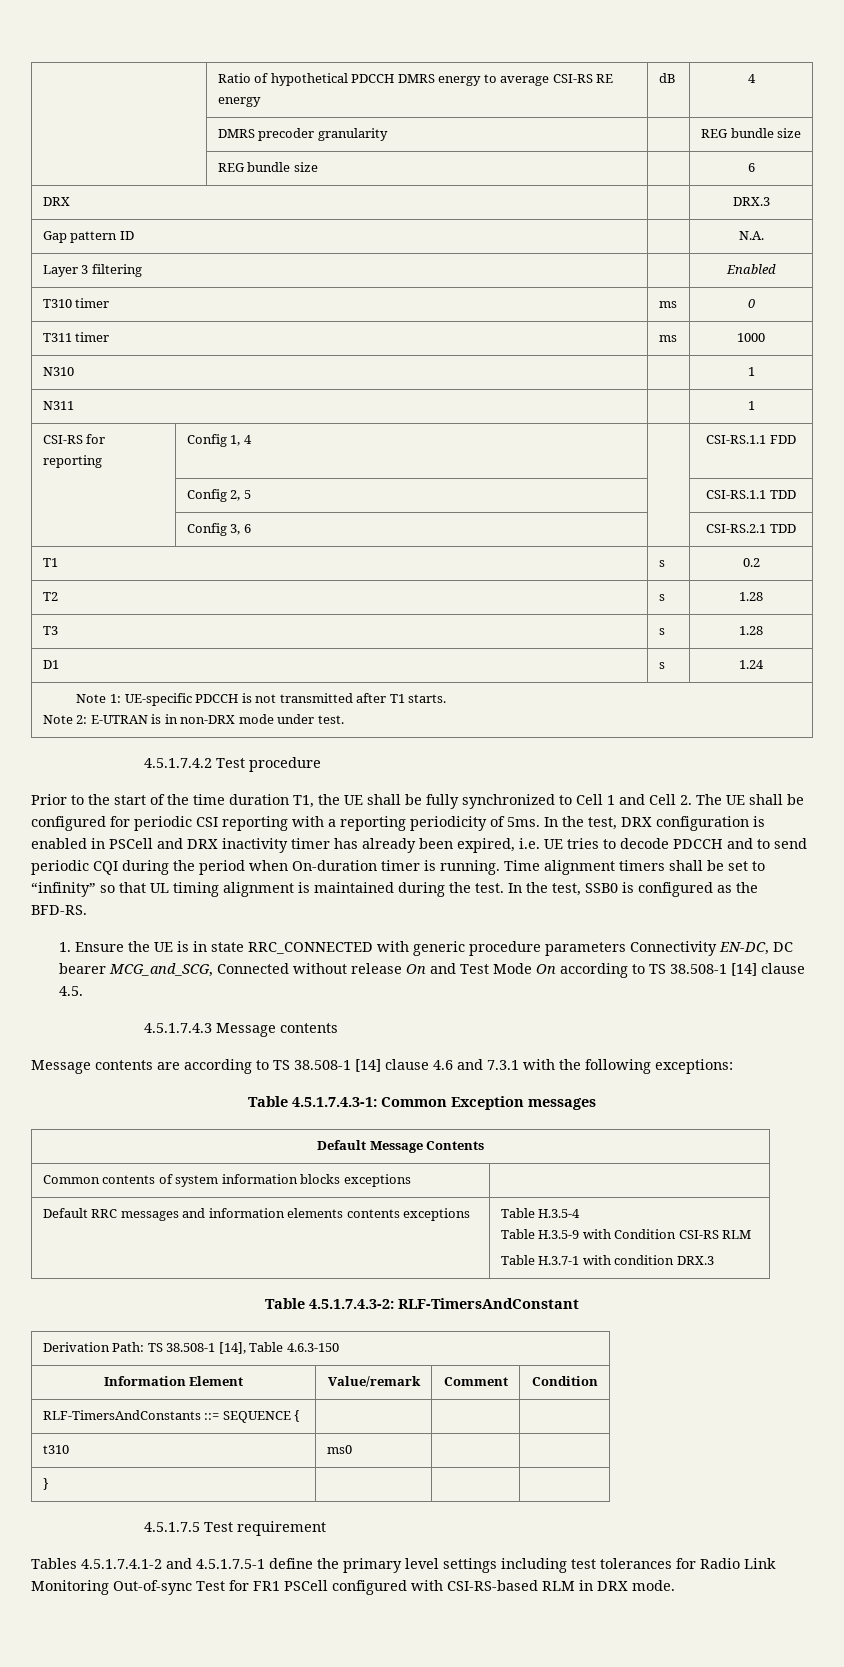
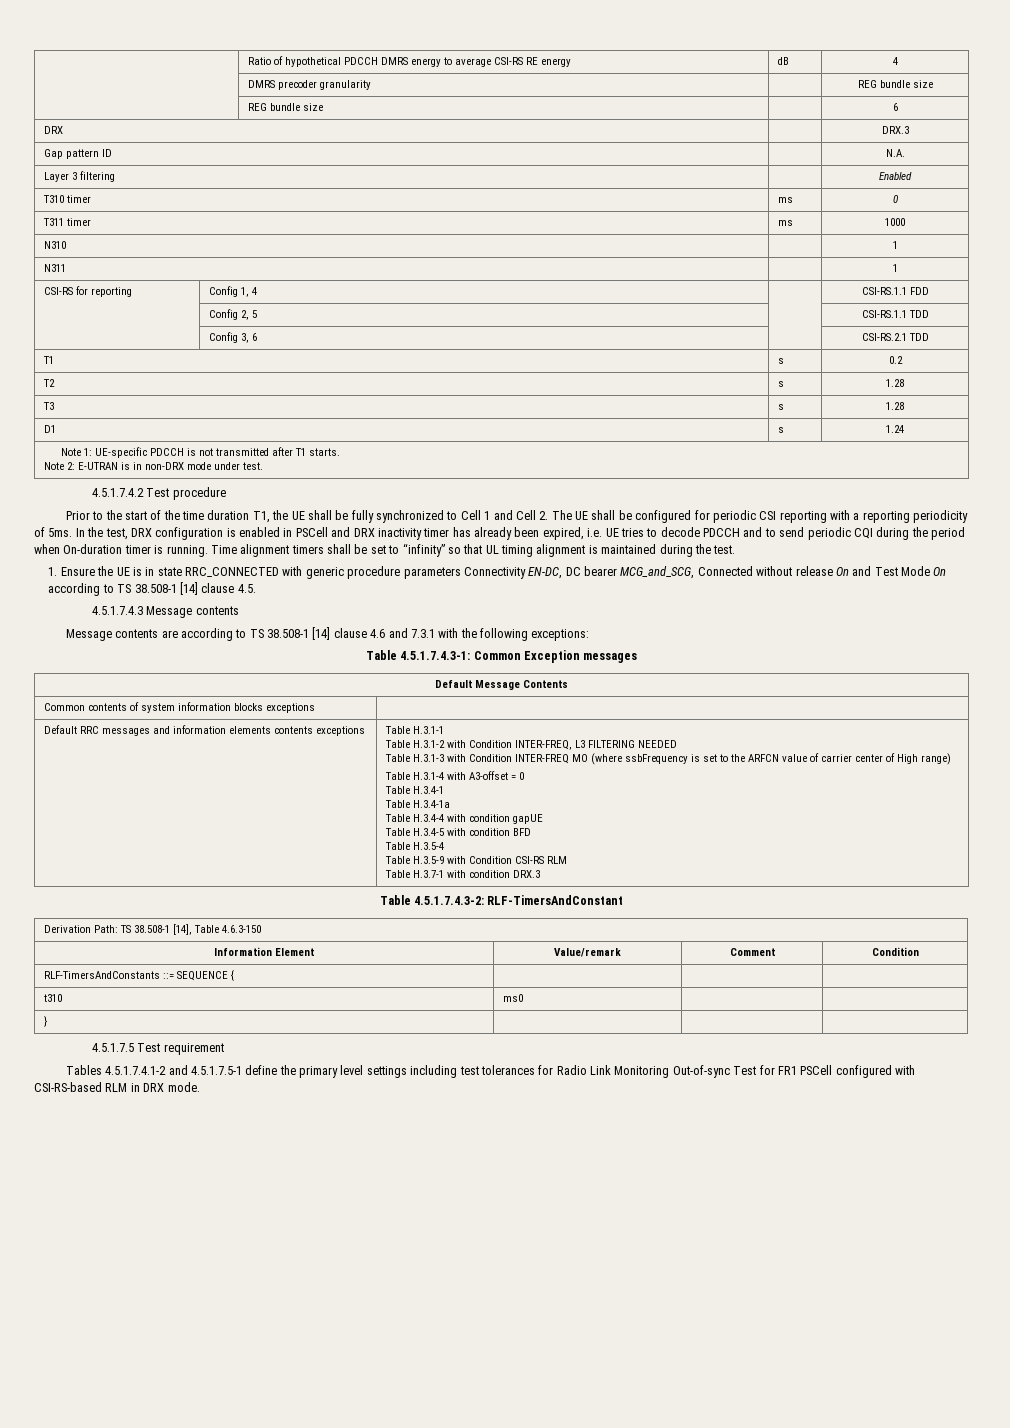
[508,882,758,897] [31,905,87,915] In the test, SSB0 is configured as the BFD-RS. -> (736, 549) none
(535, 1213) none -> [412,726,444,734] [384,740,677,750] [384,753,951,765] [384,771,524,780] [384,786,444,794] [384,800,450,808] [384,814,543,824] [384,828,531,836] [384,842,410,850] H.3.1-1 // Table H.3.1-2 with Condition INTER-FREQ, L3 FILTERING NEEDED // Table H.3.1-3 with Condition INTER-FREQ MO (where ssbFrequency is set to the ARFCN value of carrier center of High range) // Table H.3.1-4 with A3-offset = 0 // Table H.3.4-1 // Table H.3.4-1a // Table H.3.4-4 with condition gapUE // Table H.3.4-5 with condition BFD // Table

